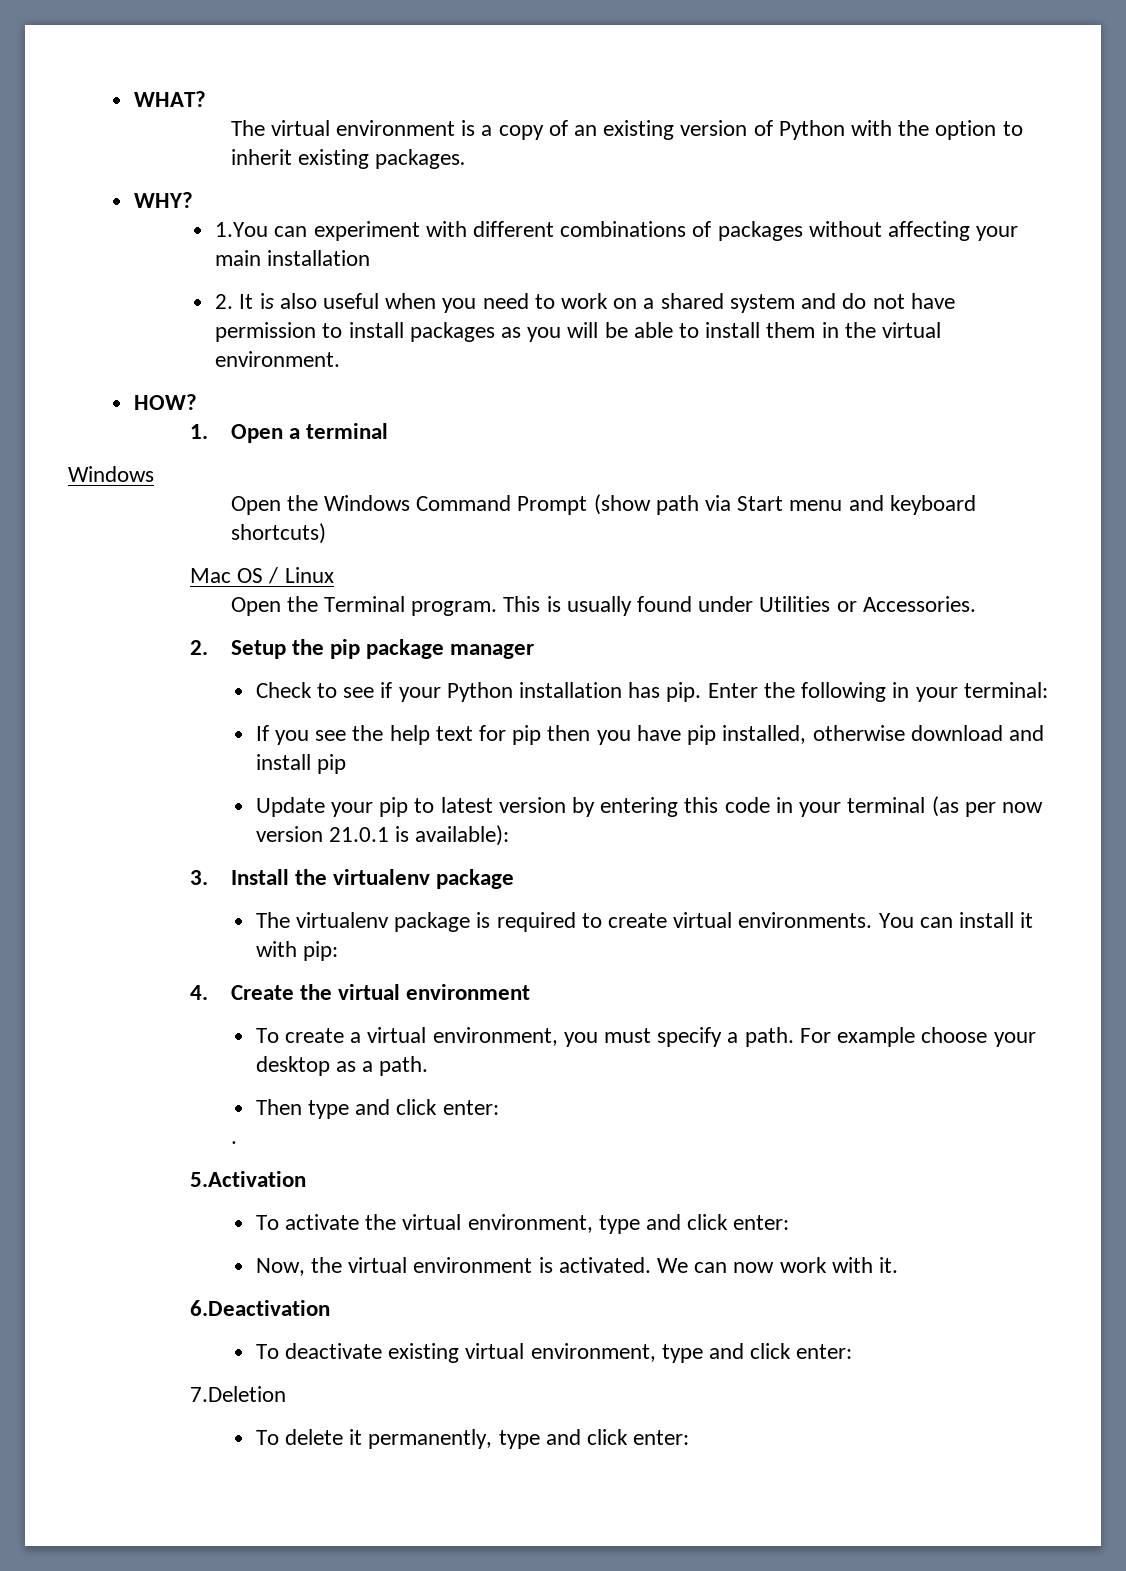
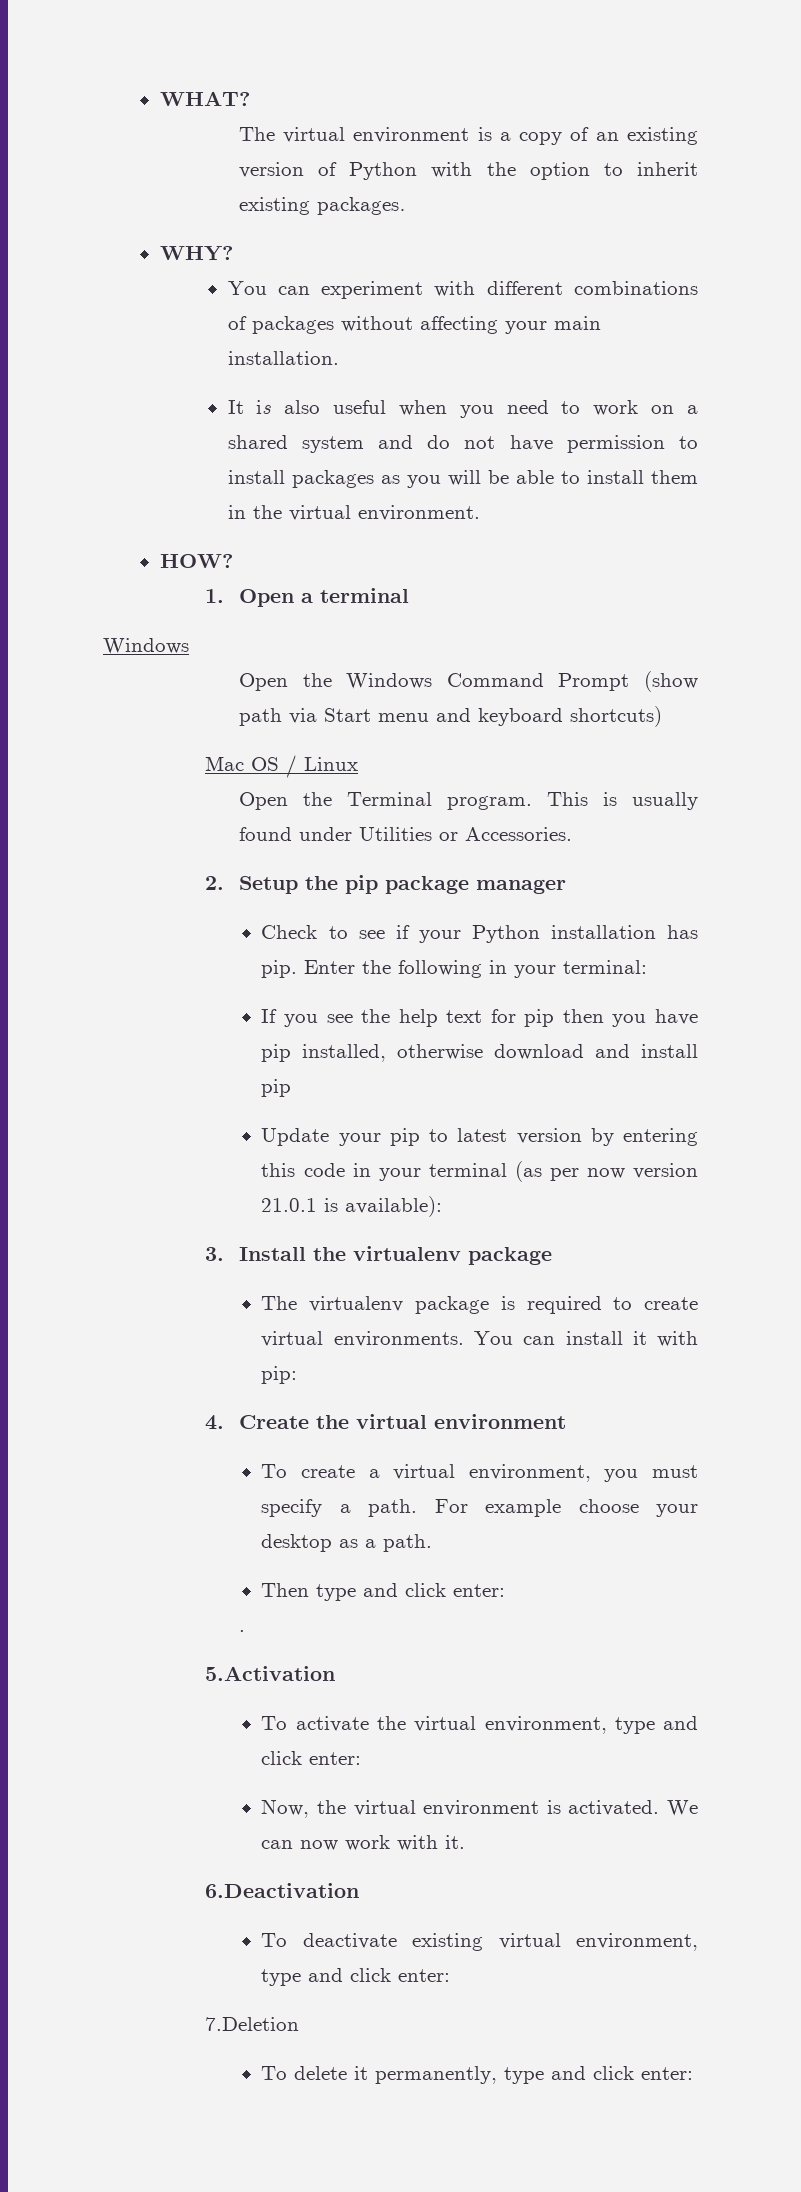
[215,222,269,237] 1.You -> [227,281,267,295] You
[267,250,371,266] [215,294,234,309] installation // 2. -> [227,351,339,365] installation. //

